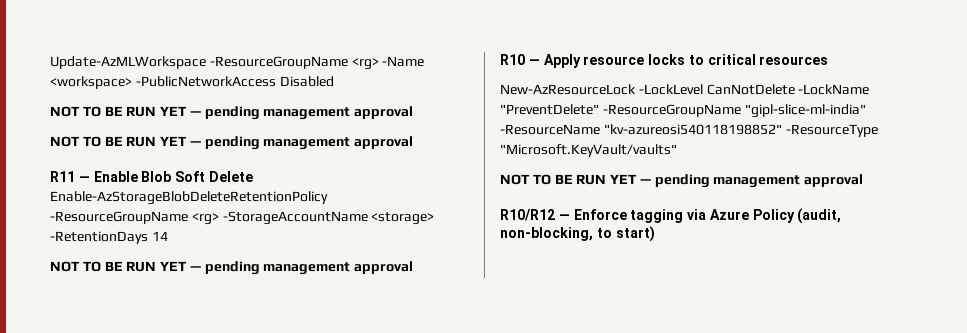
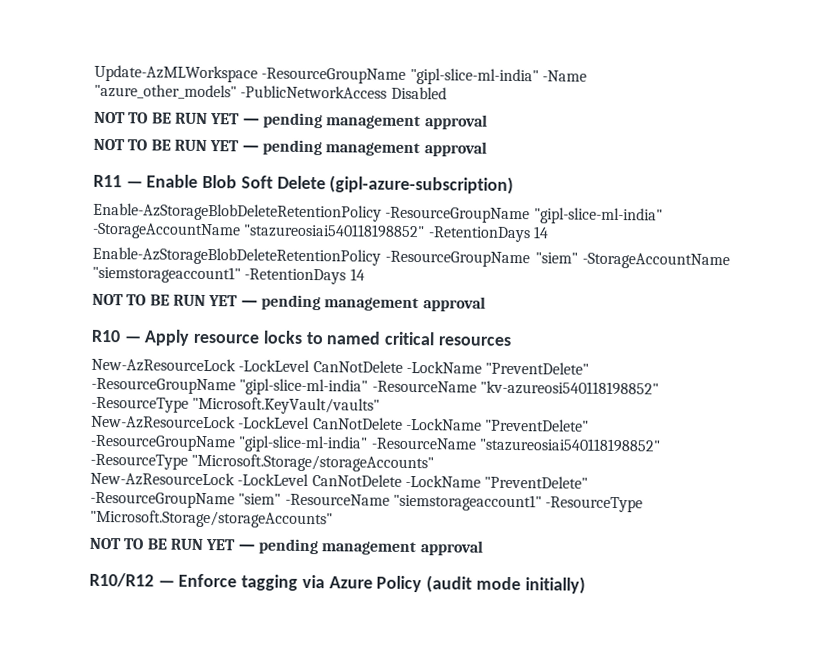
[351,56,425,70] [50,76,132,89] <rg> -Name <workspace> -> [409,67,587,86] [94,83,237,100] "gipl-slice-ml-india" -Name "azure_other_models"
[50,191,328,205] [50,211,435,225] // Enable-AzStorageBlobDeleteRetentionPolicy -ResourceGroupName <rg> -StorageAccountName <storage> -> [329,175,515,195] [93,202,663,225] [92,222,549,243] [92,246,730,270] [92,265,241,284] (gipl-azure-subscription) // Enable-AzStorageBlobDeleteRetentionPolicy -ResourceGroupName "gipl-slice-ml-india" -StorageAccountName "stazureosiai540118198852" -RetentionDays 14 // Enable-AzStorageBlobDeleteRetentionPolicy -ResourceGroupName "siem" -StorageAccountName "siemstorageaccount1"
(704, 60) none -> [326,331,382,345] named
(677, 150) none -> [91,414,590,432] [90,434,660,453] [90,453,435,473] [90,471,589,489] [90,491,644,513] [90,509,333,529] // New-AzResourceLock -LockLevel CanNotDelete -LockName "PreventDelete" -ResourceGroupName "gipl-slice-ml-india" -ResourceName "stazureosiai540118198852" -ResourceType "Microsoft.Storage/storageAccounts" // New-AzResourceLock -LockLevel CanNotDelete -LockName "PreventDelete" -ResourceGroupName "siem" -ResourceName "siemstorageaccount1" -ResourceType "Microsoft.Storage/storageAccounts"
[797,208,842,224] [500,226,655,242] (audit, non-blocking, to start) -> [426,575,586,594] (audit mode initially)

